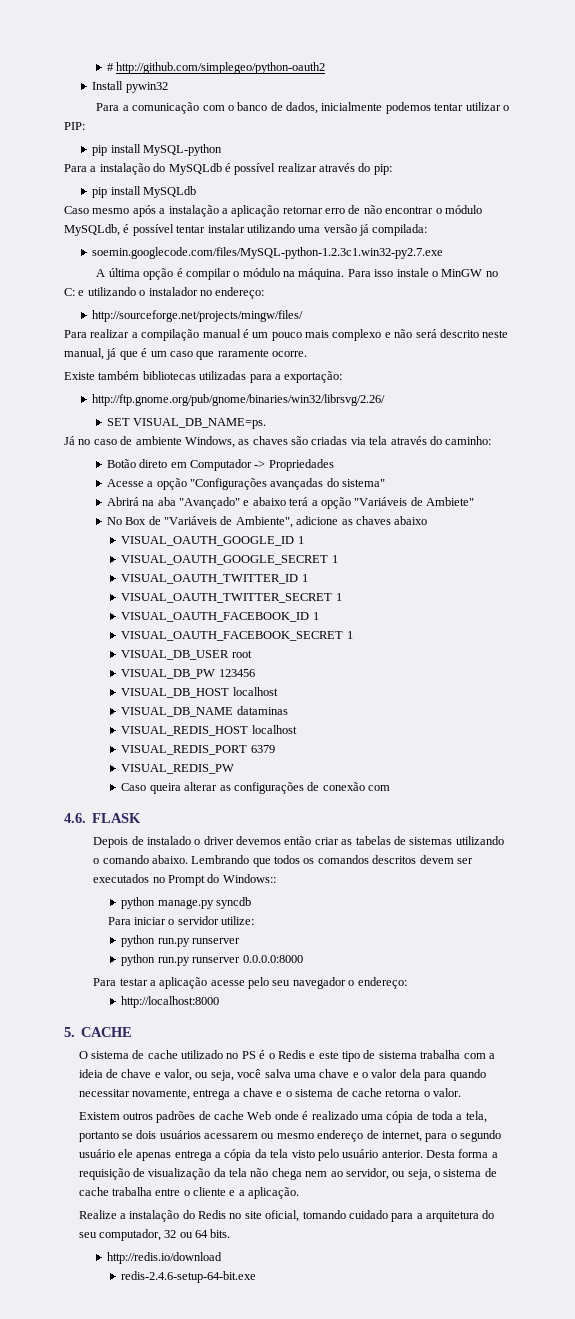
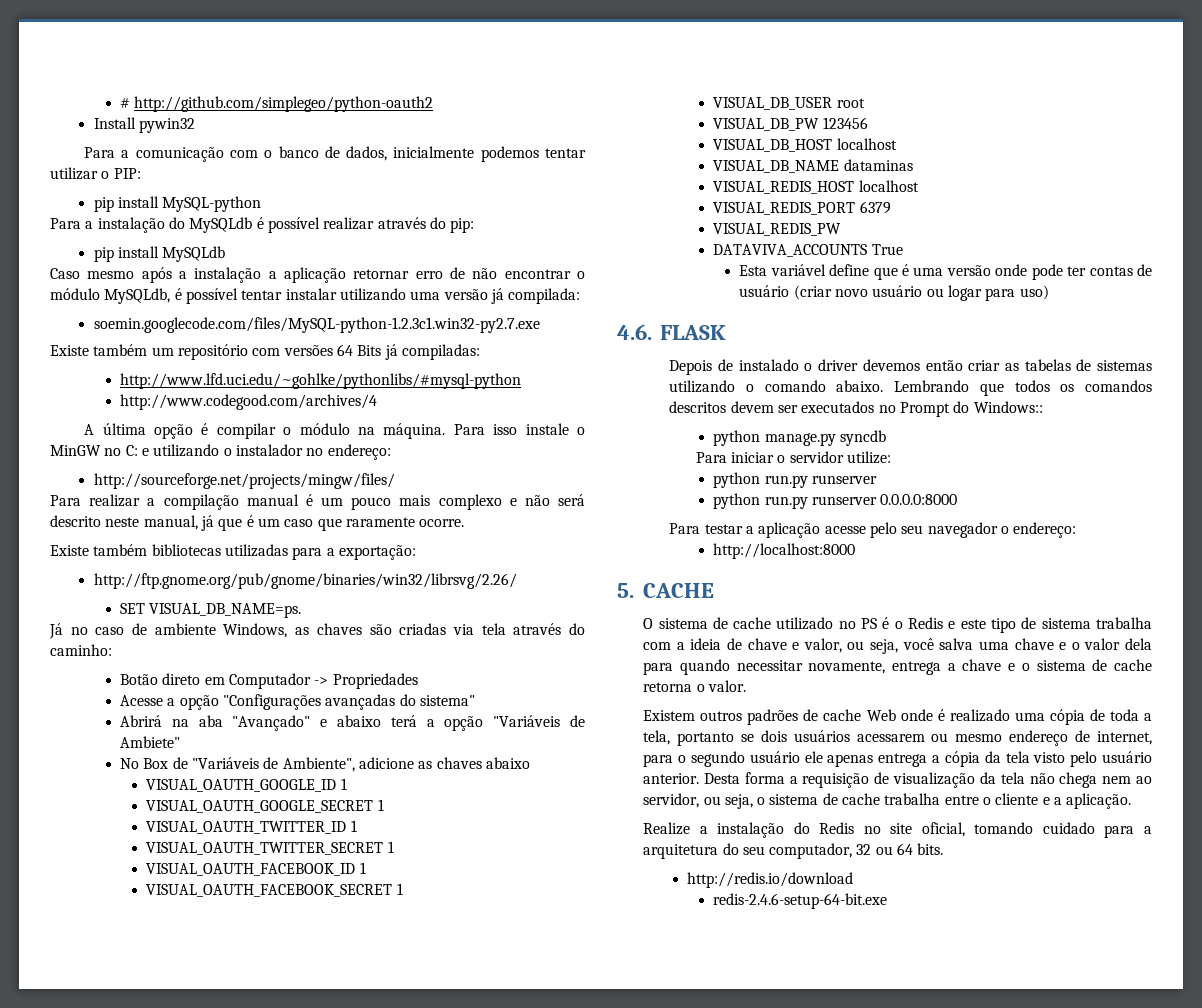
(444, 253) none -> [50,344,480,360] [119,373,521,389] [119,394,377,410] // Existe também um repositório com versões 64 Bits já compiladas: // http://www.lfd.uci.edu/~gohlke/pythonlibs/#mysql-python // http://www.codegood.com/archives/4
[121,782,391,794] Caso queira alterar as configurações de conexão com -> [713,244,903,257] [739,264,1153,280] [739,285,1049,301] DATAVIVA_ACCOUNTS True // Esta variável define que é uma versão onde pode ter contas de usuário (criar novo usuário ou logar para uso)

